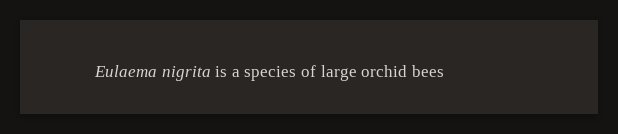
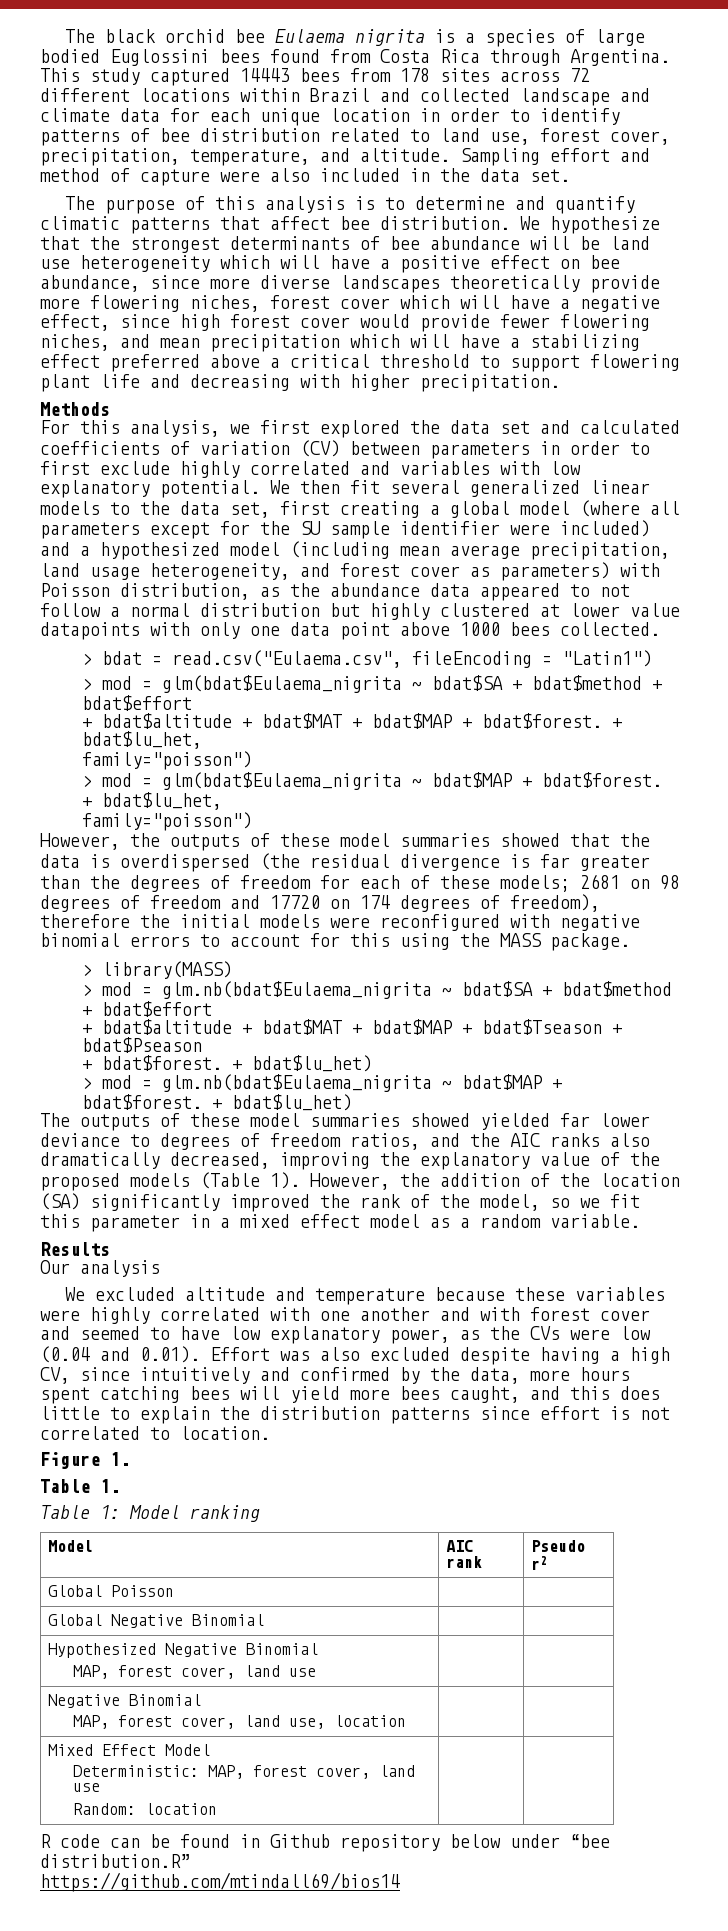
(94, 71) none -> [64,29,265,43] The black orchid bee
[361,65,444,77] orchid bees -> [40,49,670,66] [40,68,590,86] [40,88,650,106] [40,108,620,126] [40,128,670,146] [40,148,650,166] [40,168,570,186] [64,196,635,214] [40,216,660,234] [40,236,650,253] [40,255,620,273] [40,275,660,293] [40,295,660,312] [40,314,650,332] [40,334,640,352] [40,354,680,372] [40,374,560,392] [40,402,110,416] [40,420,680,438] [40,440,650,459] [40,461,581,478] [40,480,650,498] [40,500,680,518] [40,520,650,539] [40,541,670,560] [40,562,660,581] [40,583,630,601] [40,603,680,620] [40,622,660,640] [82,650,653,668] [82,675,663,693] [82,695,193,711] [82,713,623,729] [82,731,203,749] [82,751,253,770] [82,772,663,790] [82,792,223,810] [82,812,253,831] [40,833,650,851] [40,853,650,872] [40,874,680,892] [40,894,600,912] [40,914,640,931] [40,933,630,951] [82,961,233,979] [82,981,673,999] [82,1001,213,1017] [82,1019,623,1035] [82,1037,203,1053] [82,1055,373,1072] [82,1074,563,1092] [82,1094,353,1111] [40,1113,650,1131] [40,1133,650,1150] [40,1152,660,1170] [40,1172,680,1191] [40,1193,640,1212] [40,1214,640,1232] [40,1242,110,1256] [40,1260,160,1277] [64,1287,665,1305] [40,1307,650,1324] [40,1326,651,1344] [40,1346,670,1365] [40,1367,630,1384] [40,1386,660,1404] [40,1406,670,1424] [40,1426,270,1440] [40,1452,130,1469] [40,1479,120,1493] [40,1505,260,1522] [47,1540,93,1552] [445,1540,473,1552] [445,1556,482,1568] [530,1540,585,1552] [530,1556,546,1570] [47,1585,174,1597] [47,1614,264,1628] [47,1643,318,1658] [73,1665,317,1679] [47,1694,201,1708] [73,1715,407,1729] [47,1744,210,1756] [73,1765,416,1779] [73,1783,101,1792] [73,1803,218,1815] [40,1834,610,1852] [40,1854,190,1868] [40,1872,400,1892] bodied Euglossini bees found from Costa Rica through Argentina. This study captured 14443 bees from 178 sites across 72 different locations within Brazil and collected landscape and climate data for each unique location in order to identify patterns of bee distribution related to land use, forest cover, precipitation, temperature, and altitude. Sampling effort and method of capture were also included in the data set. // The purpose of this analysis is to determine and quantify climatic patterns that affect bee distribution. We hypothesize that the strongest determinants of bee abundance will be land use heterogeneity which will have a positive effect on bee abundance, since more diverse landscapes theoretically provide more flowering niches, forest cover which will have a negative effect, since high forest cover would provide fewer flowering niches, and mean precipitation which will have a stabilizing effect preferred above a critical threshold to support flowering plant life and decreasing with higher precipitation. // Methods // For this analysis, we first explored the data set and calculated coefficients of variation (CV) between parameters in order to first exclude highly correlated and variables with low explanatory potential. We then fit several generalized linear models to the data set, first creating a global model (where all parameters except for the SU sample identifier were included) and a hypothesized model (including mean average precipitation, land usage heterogeneity, and forest cover as parameters) with Poisson distribution, as the abundance data appeared to not follow a normal distribution but highly clustered at lower value datapoints with only one data point above 1000 bees collected. // > bdat = read.csv("Eulaema.csv", fileEncoding = "Latin1") // > mod = glm(bdat$Eulaema_nigrita ~ bdat$SA + bdat$method + bdat$effort // + bdat$altitude + bdat$MAT + bdat$MAP + bdat$forest. + bdat$lu_het, // family="poisson") // > mod = glm(bdat$Eulaema_nigrita ~ bdat$MAP + bdat$forest. + bdat$lu_het, // family="poisson") // However, the outputs of these model summaries showed that the data is overdispersed (the residual divergence is far greater than the degrees of freedom for each of these models; 2681 on 98 degrees of freedom and 17720 on 174 degrees of freedom), therefore the initial models were reconfigured with negative binomial errors to account for this using the MASS package. // > library(MASS) // > mod = glm.nb(bdat$Eulaema_nigrita ~ bdat$SA + bdat$method + bdat$effort // + bdat$altitude + bdat$MAT + bdat$MAP + bdat$Tseason + bdat$Pseason // + bdat$forest. + bdat$lu_het) // > mod = glm.nb(bdat$Eulaema_nigrita ~ bdat$MAP + bdat$forest. + bdat$lu_het) // The outputs of these model summaries showed yielded far lower deviance to degrees of freedom ratios, and the AIC ranks also dramatically decreased, improving the explanatory value of the proposed models (Table 1). However, the addition of the location (SA) significantly improved the rank of the model, so we fit this parameter in a mixed effect model as a random variable. // Results // Our analysis // We excluded altitude and temperature because these variables were highly correlated with one another and with forest cover and seemed to have low explanatory power, as the CVs were low (0.04 and 0.01). Effort was also excluded despite having a high CV, since intuitively and confirmed by the data, more hours spent catching bees will yield more bees caught, and this does little to explain the distribution patterns since effort is not correlated to location. // Figure 1. // Table 1. // Table 1: Model ranking // Model | AIC rank | Pseudo r2 // Global Poisson | | // Global Negative Binomial | | // Hypothesized Negative Binomial // MAP, forest cover, land use | | // Negative Binomial // MAP, forest cover, land use, location | | // Mixed Effect Model // Deterministic: MAP, forest cover, land use // Random: location | | // R code can be found in Github repository below under “bee distribution.R” // https://github.com/mtindall69/bios14

